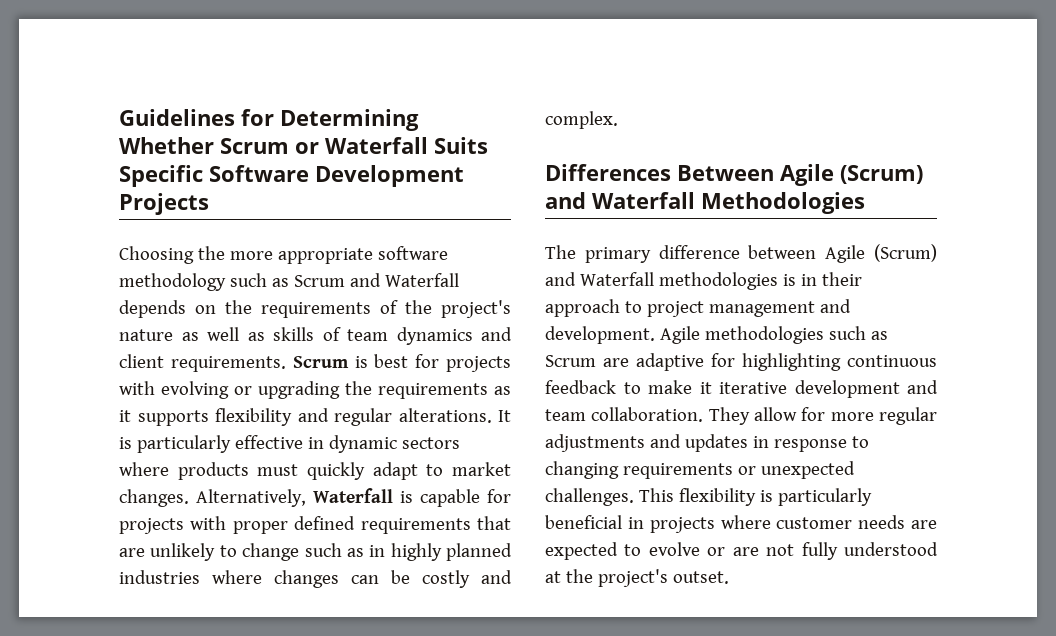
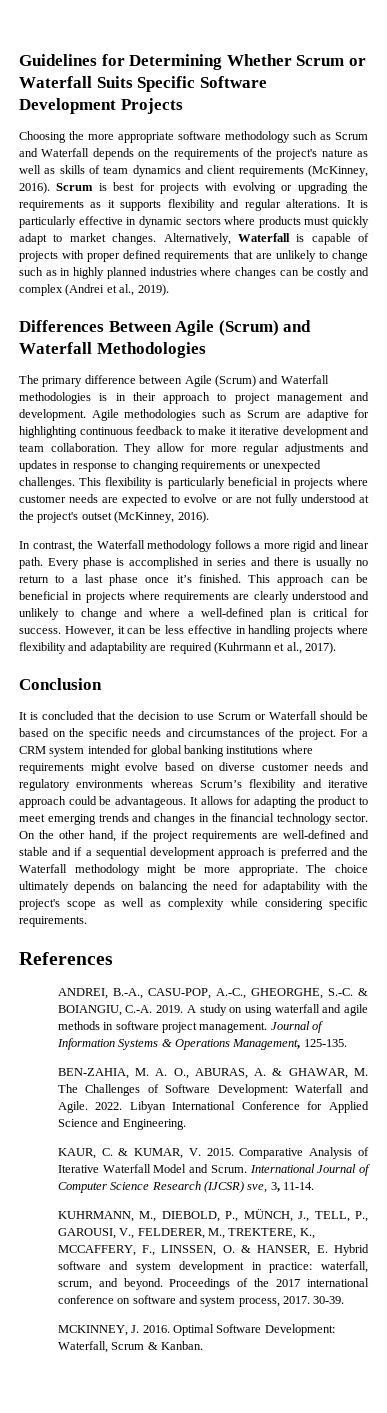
[170,356,286,372] requirements. -> [238,165,368,177] [19,182,50,194] requirements (McKinney, 2016).
[487,489,511,503] for -> [358,233,369,242] of
[545,111,618,129] complex. -> [19,284,169,296] complex (Andrei et al., 2019).
[672,571,729,584] outset. -> [81,511,209,523] [19,540,369,552] [19,557,368,569] [19,574,368,586] [19,591,369,603] [19,608,370,620] [19,625,369,637] [19,642,336,654] [19,678,102,690] [19,711,368,720] [19,728,368,740] [19,745,313,757] [19,762,369,774] [19,779,368,791] [19,796,368,808] [19,813,368,825] [19,830,369,842] [19,847,368,859] [19,864,368,876] [19,881,368,893] [19,898,368,910] [19,916,87,927] [19,952,113,965] [57,988,368,999] [57,1004,368,1016] [57,1021,324,1033] [56,1038,347,1050] [57,1068,368,1079] [57,1084,369,1096] [57,1101,369,1113] [57,1118,186,1130] [57,1147,369,1159] [57,1164,370,1176] [57,1181,315,1193] [57,1209,368,1222] [57,1228,315,1239] [57,1244,369,1256] [57,1261,368,1273] [57,1278,369,1290] [57,1295,345,1307] [57,1324,335,1336] [57,1341,203,1353] outset (McKinney, 2016). // In contrast, the Waterfall methodology follows a more rigid and linear path. Every phase is accomplished in series and there is usually no return to a last phase once it’s finished. This approach can be beneficial in projects where requirements are clearly understood and unlikely to change and where a well-defined plan is critical for success. However, it can be less effective in handling projects where flexibility and adaptability are required (Kuhrmann et al., 2017). // Conclusion // It is concluded that the decision to use Scrum or Waterfall should be based on the specific needs and circumstances of the project. For a CRM system intended for global banking institutions where requirements might evolve based on diverse customer needs and regulatory environments whereas Scrum’s flexibility and iterative approach could be advantageous. It allows for adapting the product to meet emerging trends and changes in the financial technology sector. On the other hand, if the project requirements are well-defined and stable and if a sequential development approach is preferred and the Waterfall methodology might be more appropriate. The choice ultimately depends on balancing the need for adaptability with the project's scope as well as complexity while considering specific requirements. // References // ANDREI, B.-A., CASU-POP, A.-C., GHEORGHE, S.-C. & BOIANGIU, C.-A. 2019. A study on using waterfall and agile methods in software project management. Journal of Information Systems & Operations Management, 125-135. // BEN-ZAHIA, M. A. O., ABURAS, A. & GHAWAR, M. The Challenges of Software Development: Waterfall and Agile. 2022. Libyan International Conference for Applied Science and Engineering. // KAUR, C. & KUMAR, V. 2015. Comparative Analysis of Iterative Waterfall Model and Scrum. International Journal of Computer Science Research (IJCSR) sve, 3, 11-14. // KUHRMANN, M., DIEBOLD, P., MÜNCH, J., TELL, P., GAROUSI, V., FELDERER, M., TREKTERE, K., MCCAFFERY, F., LINSSEN, O. & HANSER, E. Hybrid software and system development in practice: waterfall, scrum, and beyond. Proceedings of the 2017 international conference on software and system process, 2017. 30-39. // MCKINNEY, J. 2016. Optimal Software Development: Waterfall, Scrum & Kanban.

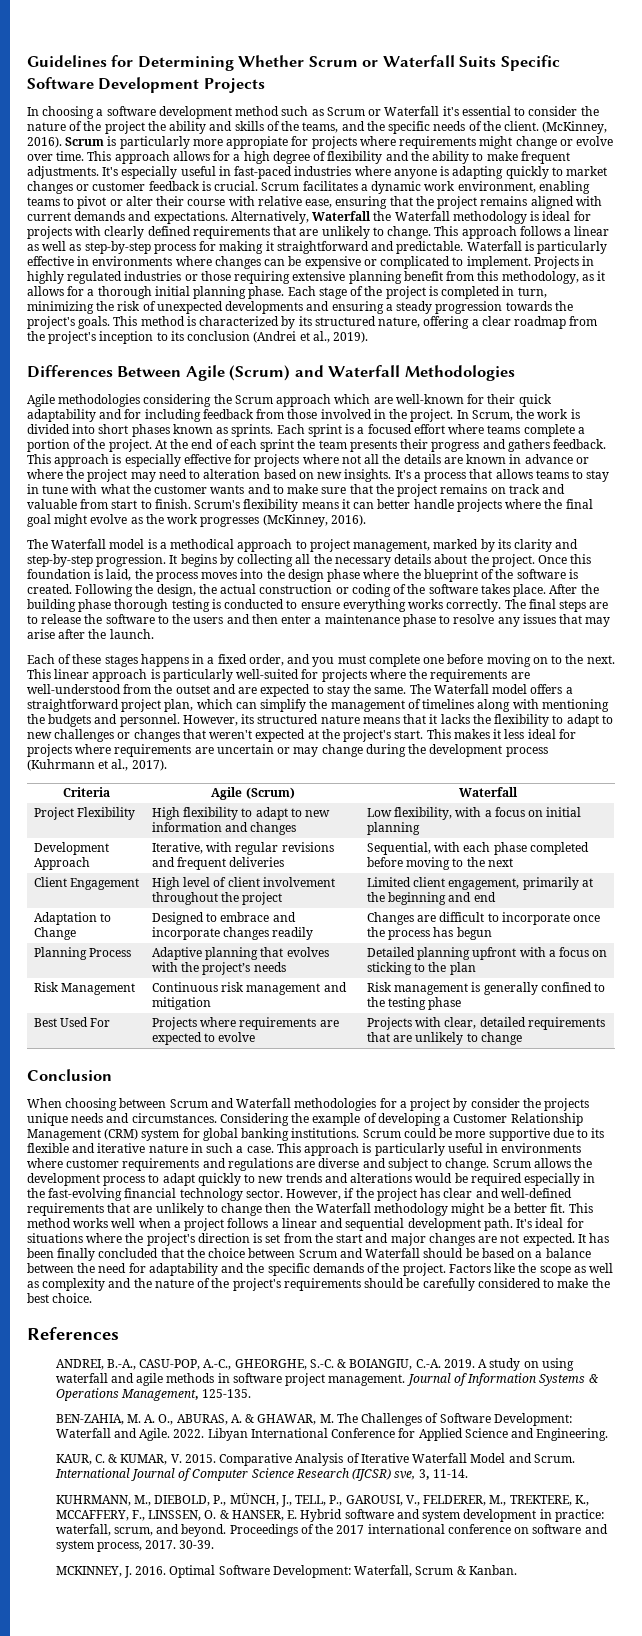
[19,131,368,143] [19,148,369,160] [19,165,368,177] [19,182,368,194] [19,199,369,211] [19,216,369,228] [19,233,369,245] [19,250,121,262] Choosing the more appropriate software methodology such as Scrum and Waterfall depends on the requirements of the project's nature as well as skills of team dynamics and client requirements (McKinney, 2016). Scrum is best for projects with evolving or upgrading the requirements as it supports flexibility and regular alterations. It is particularly effective in dynamic sectors where products must quickly adapt to market changes. Alternatively, Waterfall is capable of projects with proper -> [27,106,599,119] [27,121,608,134] [27,136,614,149] [27,151,570,164] [27,166,608,179] [27,181,590,194] [27,196,602,209] [27,211,591,224] [27,226,145,239] In choosing a software development method such as Scrum or Waterfall it's essential to consider the nature of the project the ability and skills of the teams, and the specific needs of the client. (McKinney, 2016). Scrum is particularly more appropiate for projects where requirements might change or evolve over time. This approach allows for a high degree of flexibility and the ability to make frequent adjustments. It's especially useful in fast-paced industries where anyone is adapting quickly to market changes or customer feedback is crucial. Scrum facilitates a dynamic work environment, enabling teams to pivot or alter their course with relative ease, ensuring that the project remains aligned with current demands and expectations. Alternatively, Waterfall the Waterfall methodology is ideal for projects with clearly
[331,250,368,262] [19,267,370,279] [19,284,63,296] change such as in highly planned industries where changes can be costly and complex -> [387,226,610,239] [27,241,608,254] [27,256,595,269] [27,271,606,284] [27,286,547,299] [27,301,573,314] [27,316,598,329] [27,331,251,344] change. This approach follows a linear as well as step-by-step process for making it straightforward and predictable. Waterfall is particularly effective in environments where changes can be expensive or complicated to implement. Projects in highly regulated industries or those requiring extensive planning benefit from this methodology, as it allows for a thorough initial planning phase. Each stage of the project is completed in turn, minimizing the risk of unexpected developments and ensuring a steady progression towards the project's goals. This method is characterized by its structured nature, offering a clear roadmap from the project's inception to its conclusion
[19,375,329,387] [19,392,369,404] [19,409,369,421] [19,426,369,438] [19,443,369,455] [19,460,321,472] [19,477,368,489] [19,494,369,506] [19,511,209,523] [19,540,369,552] [19,557,368,569] [19,574,368,586] [19,591,369,603] [19,608,370,620] [19,625,369,637] [19,642,336,654] [19,678,102,690] [19,711,266,720] The primary difference between Agile (Scrum) and Waterfall methodologies is in their approach to project management and development. Agile methodologies such as Scrum are adaptive for highlighting continuous feedback to make it iterative development and team collaboration. They allow for more regular adjustments and updates in response to changing requirements or unexpected challenges. This flexibility is particularly beneficial in projects where customer needs are expected to evolve or are not fully understood at the project's outset (McKinney, 2016). // In contrast, the Waterfall methodology follows a more rigid and linear path. Every phase is accomplished in series and there is usually no return to a last phase once it’s finished. This approach can be beneficial in projects where requirements are clearly understood and unlikely to change and where a well-defined plan is critical for success. However, it can be less effective in handling projects where flexibility and adaptability are required (Kuhrmann et al., 2017). // Conclusion // It is concluded that the decision to use Scrum or -> [27,394,552,407] [27,409,580,422] [27,424,585,437] [27,439,607,452] [27,454,589,467] [27,469,610,482] [27,484,566,497] [27,499,593,512] [27,514,366,527] [27,539,579,552] [27,554,592,567] [27,569,578,582] [27,584,599,597] [27,599,609,612] [27,614,611,627] [27,629,154,639] [27,654,615,667] [27,669,530,682] [27,684,573,697] [27,699,609,712] [27,714,613,727] [27,729,576,742] [27,744,548,757] [27,759,167,771] [63,787,110,797] [211,787,295,800] [458,787,518,797] [33,807,136,820] [151,807,331,820] [151,822,297,835] [366,807,582,820] [366,822,420,835] [33,842,109,855] [33,857,90,870] [151,842,334,855] [151,857,285,870] [366,842,589,855] [366,857,513,870] [33,877,140,890] [151,877,335,890] [151,892,283,905] [366,877,593,890] [366,892,496,905] [33,912,112,925] [33,927,76,940] [151,912,296,925] [151,927,314,940] [366,912,601,925] [366,927,492,940] [33,947,132,960] [151,947,329,960] [151,962,286,975] [366,947,608,960] [366,962,476,975] [33,982,136,995] [151,982,347,995] [151,997,211,1010] [366,982,606,995] [366,997,462,1010] [33,1017,111,1027] [151,1017,339,1030] [151,1032,256,1045] [366,1017,605,1030] [366,1032,522,1045] [27,1069,112,1081] [27,1098,590,1111] [27,1113,583,1126] [27,1128,605,1141] [27,1143,582,1156] [27,1158,593,1171] [27,1173,596,1186] [27,1188,572,1201] [27,1203,593,1216] [27,1218,584,1231] [27,1233,610,1246] [27,1248,363,1261] Agile methodologies considering the Scrum approach which are well-known for their quick adaptability and for including feedback from those involved in the project. In Scrum, the work is divided into short phases known as sprints. Each sprint is a focused effort where teams complete a portion of the project. At the end of each sprint the team presents their progress and gathers feedback. This approach is especially effective for projects where not all the details are known in advance or where the project may need to alteration based on new insights. It's a process that allows teams to stay in tune with what the customer wants and to make sure that the project remains on track and valuable from start to finish. Scrum's flexibility means it can better handle projects where the final goal might evolve as the work progresses (McKinney, 2016). // The Waterfall model is a methodical approach to project management, marked by its clarity and step-by-step progression. It begins by collecting all the necessary details about the project. Once this foundation is laid, the process moves into the design phase where the blueprint of the software is created. Following the design, the actual construction or coding of the software takes place. After the building phase thorough testing is conducted to ensure everything works correctly. The final steps are to release the software to the users and then enter a maintenance phase to resolve any issues that may arise after the launch. // Each of these stages happens in a fixed order, and you must complete one before moving on to the next. This linear approach is particularly well-suited for projects where the requirements are well-understood from the outset and are expected to stay the same. The Waterfall model offers a straightforward project plan, which can simplify the management of timelines along with mentioning the budgets and personnel. However, its structured nature means that it lacks the flexibility to adapt to new challenges or changes that weren't expected at the project's start. This makes it less ideal for projects where requirements are uncertain or may change during the development process (Kuhrmann et al., 2017). // Criteria | Agile (Scrum) | Waterfall // Project Flexibility | High flexibility to adapt to new information and changes | Low flexibility, with a focus on initial planning // Development Approach | Iterative, with regular revisions and frequent deliveries | Sequential, with each phase completed before moving to the next // Client Engagement | High level of client involvement throughout the project | Limited client engagement, primarily at the beginning and end // Adaptation to Change | Designed to embrace and incorporate changes readily | Changes are difficult to incorporate once the process has begun // Planning Process | Adaptive planning that evolves with the project’s needs | Detailed planning upfront with a focus on sticking to the plan // Risk Management | Continuous risk management and mitigation | Risk management is generally confined to the testing phase // Best Used For | Projects where requirements are expected to evolve | Projects with clear, detailed requirements that are unlikely to change // Conclusion // When choosing between Scrum and Waterfall methodologies for a project by consider the projects unique needs and circumstances. Considering the example of developing a Customer Relationship Management (CRM) system for global banking institutions. Scrum could be more supportive due to its flexible and iterative nature in such a case. This approach is particularly useful in environments where customer requirements and regulations are diverse and subject to change. Scrum allows the development process to adapt quickly to new trends and alterations would be required especially in the fast-evolving financial technology sector. However, if the project has clear and well-defined requirements that are unlikely to change then the Waterfall methodology might be a better fit. This method works well when a project follows a linear and sequential development path. It's ideal for situations where the project's direction is set from the start and major changes are not expected. It has been finally concluded that the choice between Scrum and
[69,728,368,740] [19,745,313,757] [19,762,369,774] [19,779,368,791] [19,796,368,808] [19,813,368,825] [19,830,369,842] [19,847,368,859] [19,864,368,876] [19,881,368,893] [19,899,60,910] the specific needs and circumstances of the project. For a CRM system intended for global banking institutions where requirements might evolve based on diverse customer needs and regulatory environments whereas Scrum’s flexibility and iterative approach could be advantageous. It allows for adapting the product to meet emerging trends and changes in the financial technology sector. On the other hand, if the project requirements are well-defined and stable and if a sequential development approach is preferred and the Waterfall methodology might be more appropriate. The choice ultimately depends on balancing the need for adaptability with the project's -> [535,1248,591,1258] [27,1263,537,1276] a balance between the need for adaptability and the specific demands of the project. Factors like the
[230,898,368,910] [19,916,87,927] while considering specific requirements. -> [108,1278,610,1291] [27,1293,93,1303] and the nature of the project's requirements should be carefully considered to make the best choice.

